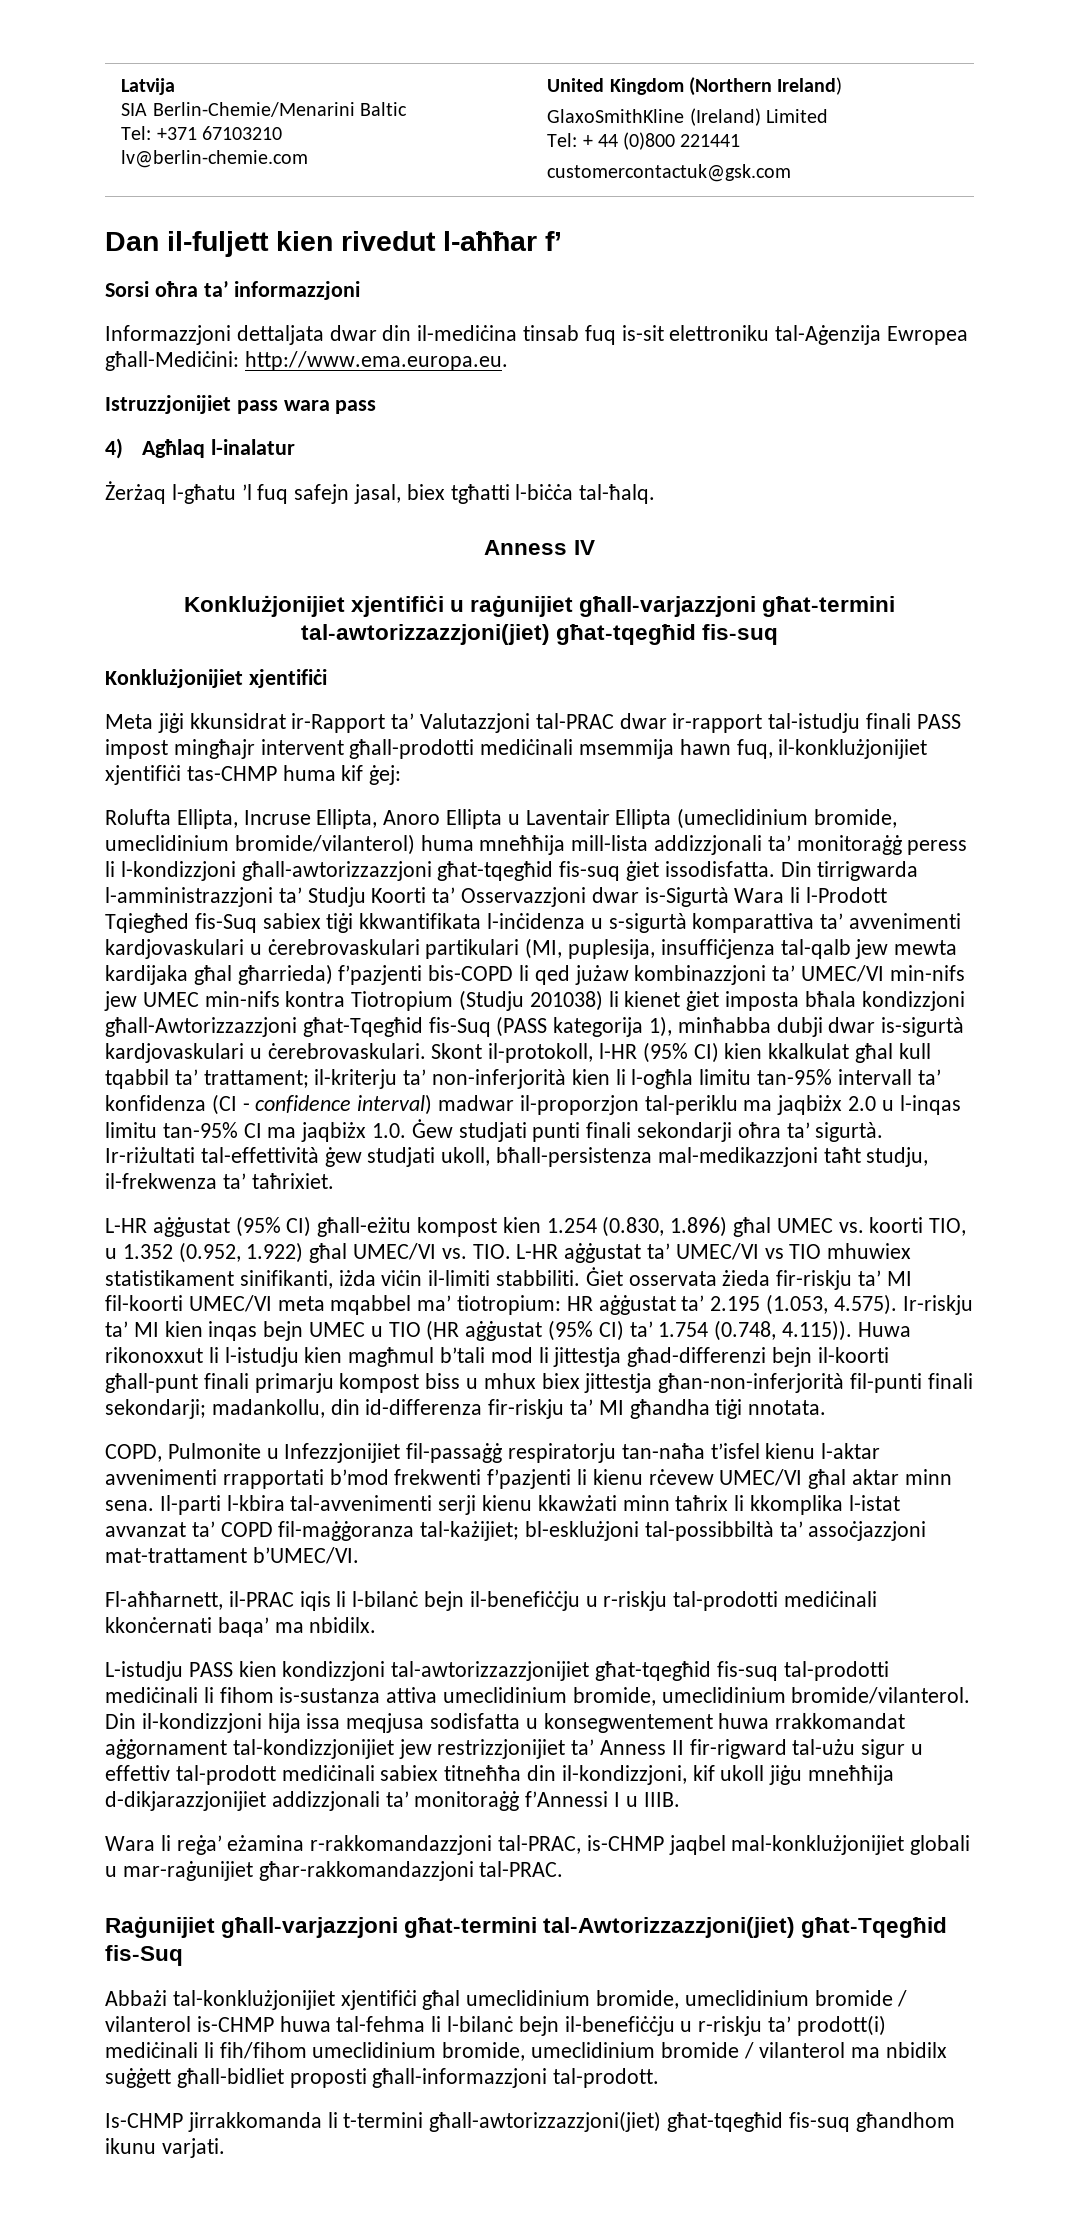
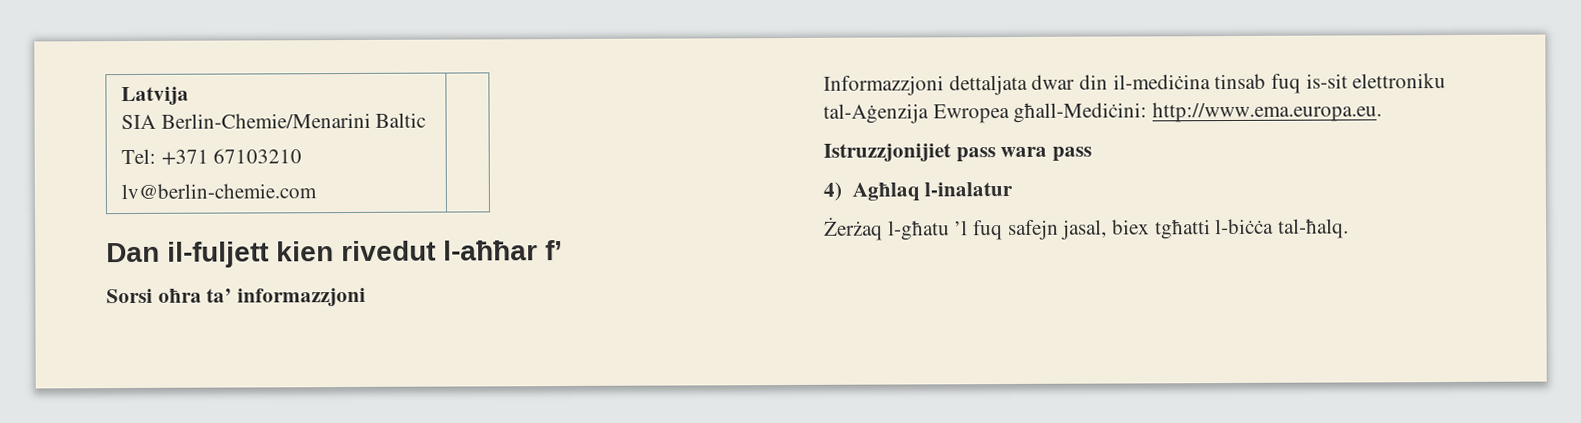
[547,77,843,96] [547,108,828,126] [547,132,741,150] [547,164,792,182] United Kingdom (Northern Ireland) // GlaxoSmithKline (Ireland) Limited // Tel: + 44 (0)800 221441 // customercontactuk@gsk.com -> (318, 191) none
[484,540,595,555] [183,595,896,617] [300,624,779,645] [105,669,327,688] [105,713,961,733] [105,739,928,759] [105,765,402,785] [105,808,898,829] [105,834,968,855] [105,861,919,881] [105,887,888,907] [105,913,962,933] [105,938,958,959] [105,964,965,985] [104,990,965,1011] [105,1016,965,1037] [105,1042,931,1063] [105,1069,941,1089] [105,1094,961,1115] [105,1119,884,1142] [105,1147,929,1167] [105,1173,334,1189] [105,1216,967,1237] [105,1242,912,1263] [105,1267,912,1290] [105,1294,973,1315] [105,1320,911,1341] [105,1347,889,1367] [105,1373,973,1393] [105,1399,827,1419] [105,1443,881,1463] [105,1469,952,1489] [105,1495,900,1515] [105,1521,927,1541] [105,1547,359,1564] [105,1591,878,1611] [105,1617,377,1637] [105,1661,889,1681] [105,1687,971,1706] [105,1713,906,1733] [105,1739,924,1759] [105,1765,895,1785] [105,1791,680,1811] [105,1835,971,1855] [105,1861,564,1881] [105,1916,948,1938] [105,1945,183,1966] [105,1990,908,2010] [105,2015,886,2036] [105,2042,948,2061] [105,2068,660,2088] [105,2111,955,2132] [105,2138,225,2158] // Anness IV // Konklużjonijiet xjentifiċi u raġunijiet għall-varjazzjoni għat-termini tal-awtorizzazzjoni(jiet) għat-tqegħid fis-suq // Konklużjonijiet xjentifiċi // Meta jiġi kkunsidrat ir-Rapport ta’ Valutazzjoni tal-PRAC dwar ir-rapport tal-istudju finali PASS impost mingħajr intervent għall-prodotti mediċinali msemmija hawn fuq, il-konklużjonijiet xjentifiċi tas-CHMP huma kif ġej: // Rolufta Ellipta, Incruse Ellipta, Anoro Ellipta u Laventair Ellipta (umeclidinium bromide, umeclidinium bromide/vilanterol) huma mneħħija mill-lista addizzjonali ta’ monitoraġġ peress li l-kondizzjoni għall-awtorizzazzjoni għat-tqegħid fis-suq ġiet issodisfatta. Din tirrigwarda l-amministrazzjoni ta’ Studju Koorti ta’ Osservazzjoni dwar is-Sigurtà Wara li l-Prodott Tqiegħed fis-Suq sabiex tiġi kkwantifikata l-inċidenza u s-sigurtà komparattiva ta’ avvenimenti kardjovaskulari u ċerebrovaskulari partikulari (MI, puplesija, insuffiċjenza tal-qalb jew mewta kardijaka għal għarrieda) f’pazjenti bis-COPD li qed jużaw kombinazzjoni ta’ UMEC/VI min-nifs jew UMEC min-nifs kontra Tiotropium (Studju 201038) li kienet ġiet imposta bħala kondizzjoni għall-Awtorizzazzjoni għat-Tqegħid fis-Suq (PASS kategorija 1), minħabba dubji dwar is-sigurtà kardjovaskulari u ċerebrovaskulari. Skont il-protokoll, l-HR (95% CI) kien kkalkulat għal kull tqabbil ta’ trattament; il-kriterju ta’ non-inferjorità kien li l-ogħla limitu tan-95% intervall ta’ konfidenza (CI - confidence interval) madwar il-proporzjon tal-periklu ma jaqbiżx 2.0 u l-inqas limitu tan-95% CI ma jaqbiżx 1.0. Ġew studjati punti finali sekondarji oħra ta’ sigurtà. Ir-riżultati tal-effettività ġew studjati ukoll, bħall-persistenza mal-medikazzjoni taħt studju, il-frekwenza ta’ taħrixiet. // L-HR aġġustat (95% CI) għall-eżitu kompost kien 1.254 (0.830, 1.896) għal UMEC vs. koorti TIO, u 1.352 (0.952, 1.922) għal UMEC/VI vs. TIO. L-HR aġġustat ta’ UMEC/VI vs TIO mhuwiex statistikament sinifikanti, iżda viċin il-limiti stabbiliti. Ġiet osservata żieda fir-riskju ta’ MI fil-koorti UMEC/VI meta mqabbel ma’ tiotropium: HR aġġustat ta’ 2.195 (1.053, 4.575). Ir-riskju ta’ MI kien inqas bejn UMEC u TIO (HR aġġustat (95% CI) ta’ 1.754 (0.748, 4.115)). Huwa rikonoxxut li l-istudju kien magħmul b’tali mod li jittestja għad-differenzi bejn il-koorti għall-punt finali primarju kompost biss u mhux biex jittestja għan-non-inferjorità fil-punti finali sekondarji; madankollu, din id-differenza fir-riskju ta’ MI għandha tiġi nnotata. // COPD, Pulmonite u Infezzjonijiet fil-passaġġ respiratorju tan-naħa t’isfel kienu l-aktar avvenimenti rrapportati b’mod frekwenti f’pazjenti li kienu rċevew UMEC/VI għal aktar minn sena. Il-parti l-kbira tal-avvenimenti serji kienu kkawżati minn taħrix li kkomplika l-istat avvanzat ta’ COPD fil-maġġoranza tal-każijiet; bl-esklużjoni tal-possibbiltà ta’ assoċjazzjoni mat-trattament b’UMEC/VI. // Fl-aħħarnett, il-PRAC iqis li l-bilanċ bejn il-benefiċċju u r-riskju tal-prodotti mediċinali kkonċernati baqa’ ma nbidilx. // L-istudju PASS kien kondizzjoni tal-awtorizzazzjonijiet għat-tqegħid fis-suq tal-prodotti mediċinali li fihom is-sustanza attiva umeclidinium bromide, umeclidinium bromide/vilanterol. Din il-kondizzjoni hija issa meqjusa sodisfatta u konsegwentement huwa rrakkomandat aġġornament tal-kondizzjonijiet jew restrizzjonijiet ta’ Anness II fir-rigward tal-użu sigur u effettiv tal-prodott mediċinali sabiex titneħħa din il-kondizzjoni, kif ukoll jiġu mneħħija d-dikjarazzjonijiet addizzjonali ta’ monitoraġġ f’Annessi I u IIIB. // Wara li reġa’ eżamina r-rakkomandazzjoni tal-PRAC, is-CHMP jaqbel mal-konklużjonijiet globali u mar-raġunijiet għar-rakkomandazzjoni tal-PRAC. // Raġunijiet għall-varjazzjoni għat-termini tal-Awtorizzazzjoni(jiet) għat-Tqegħid fis-Suq // Abbażi tal-konklużjonijiet xjentifiċi għal umeclidinium bromide, umeclidinium bromide / vilanterol is-CHMP huwa tal-fehma li l-bilanċ bejn il-benefiċċju u r-riskju ta’ prodott(i) mediċinali li fih/fihom umeclidinium bromide, umeclidinium bromide / vilanterol ma nbidilx suġġett għall-bidliet proposti għall-informazzjoni tal-prodott. // Is-CHMP jirrakkomanda li t-termini għall-awtorizzazzjoni(jiet) għat-tqegħid fis-suq għandhom ikunu varjati. -> (1350, 228) none

